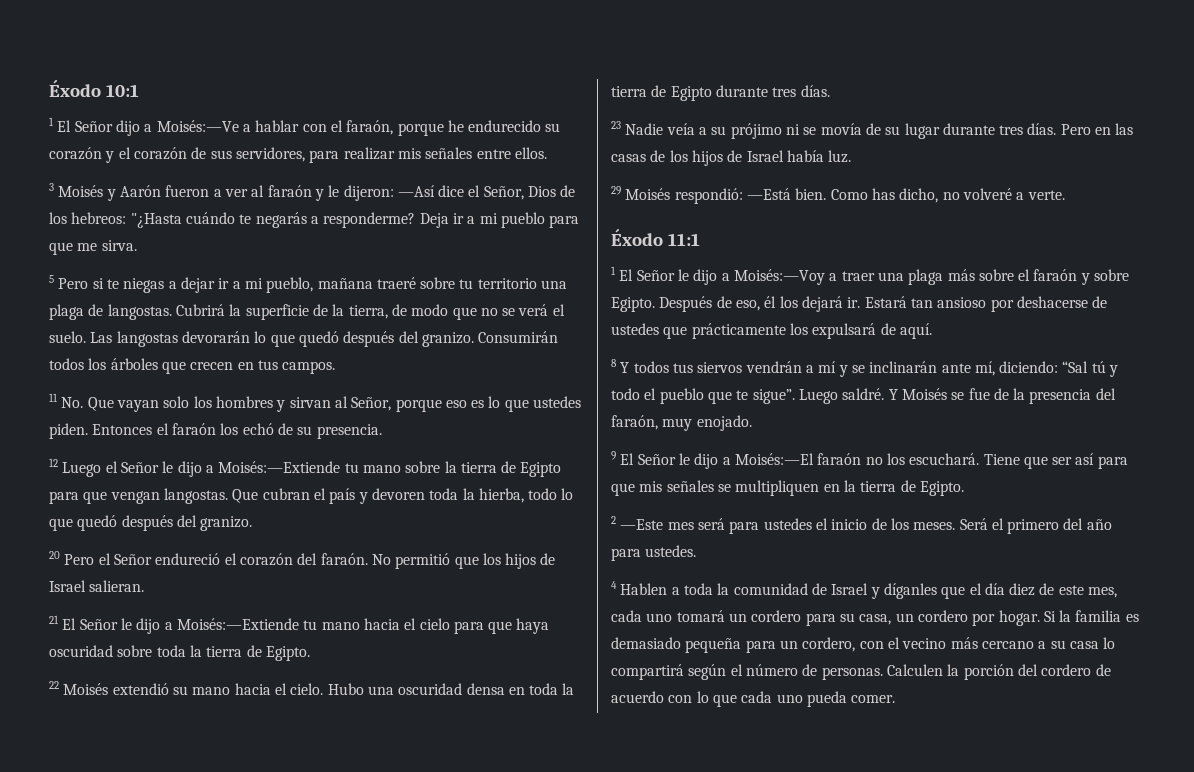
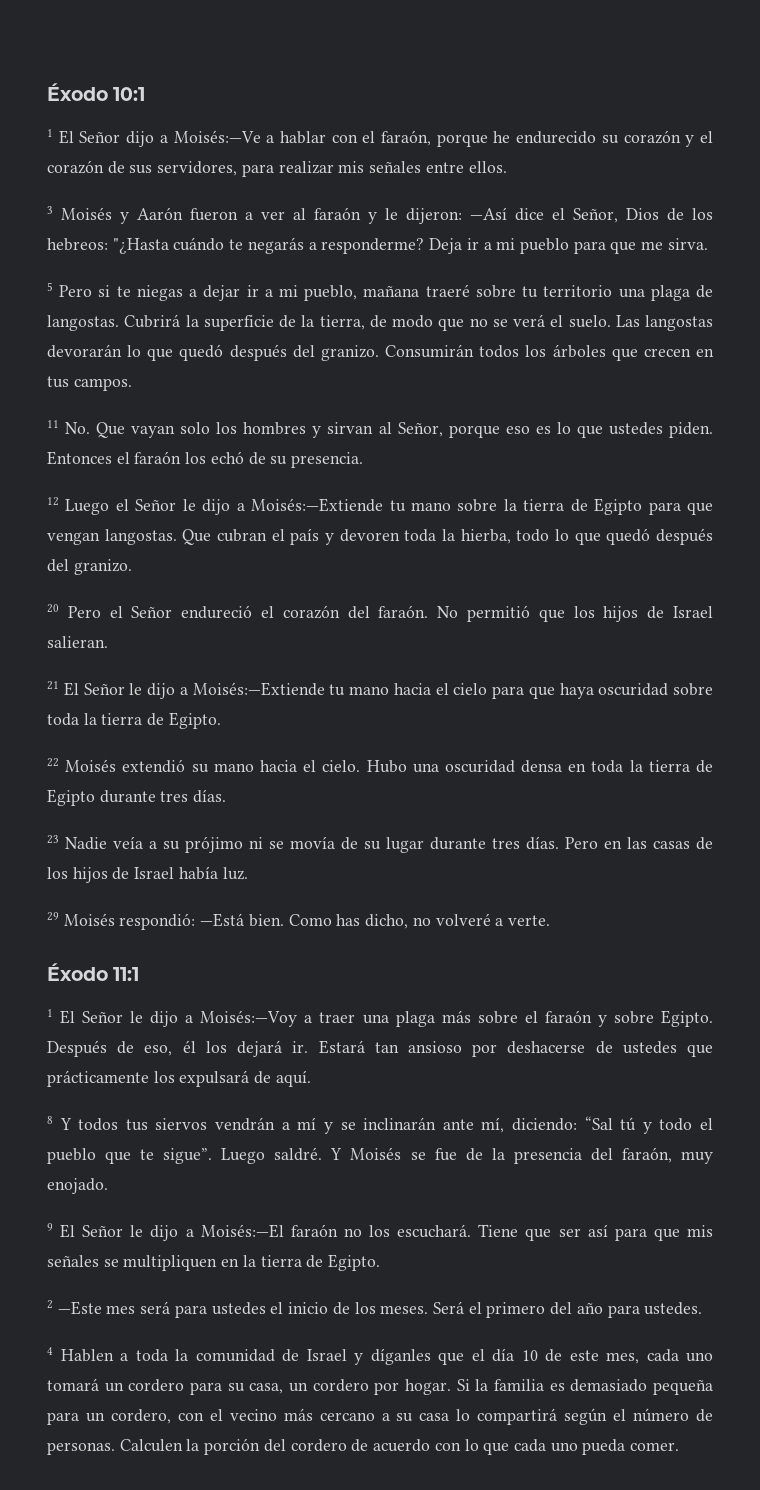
[1009,583,1036,596] diez -> [521,1350,538,1361] 10

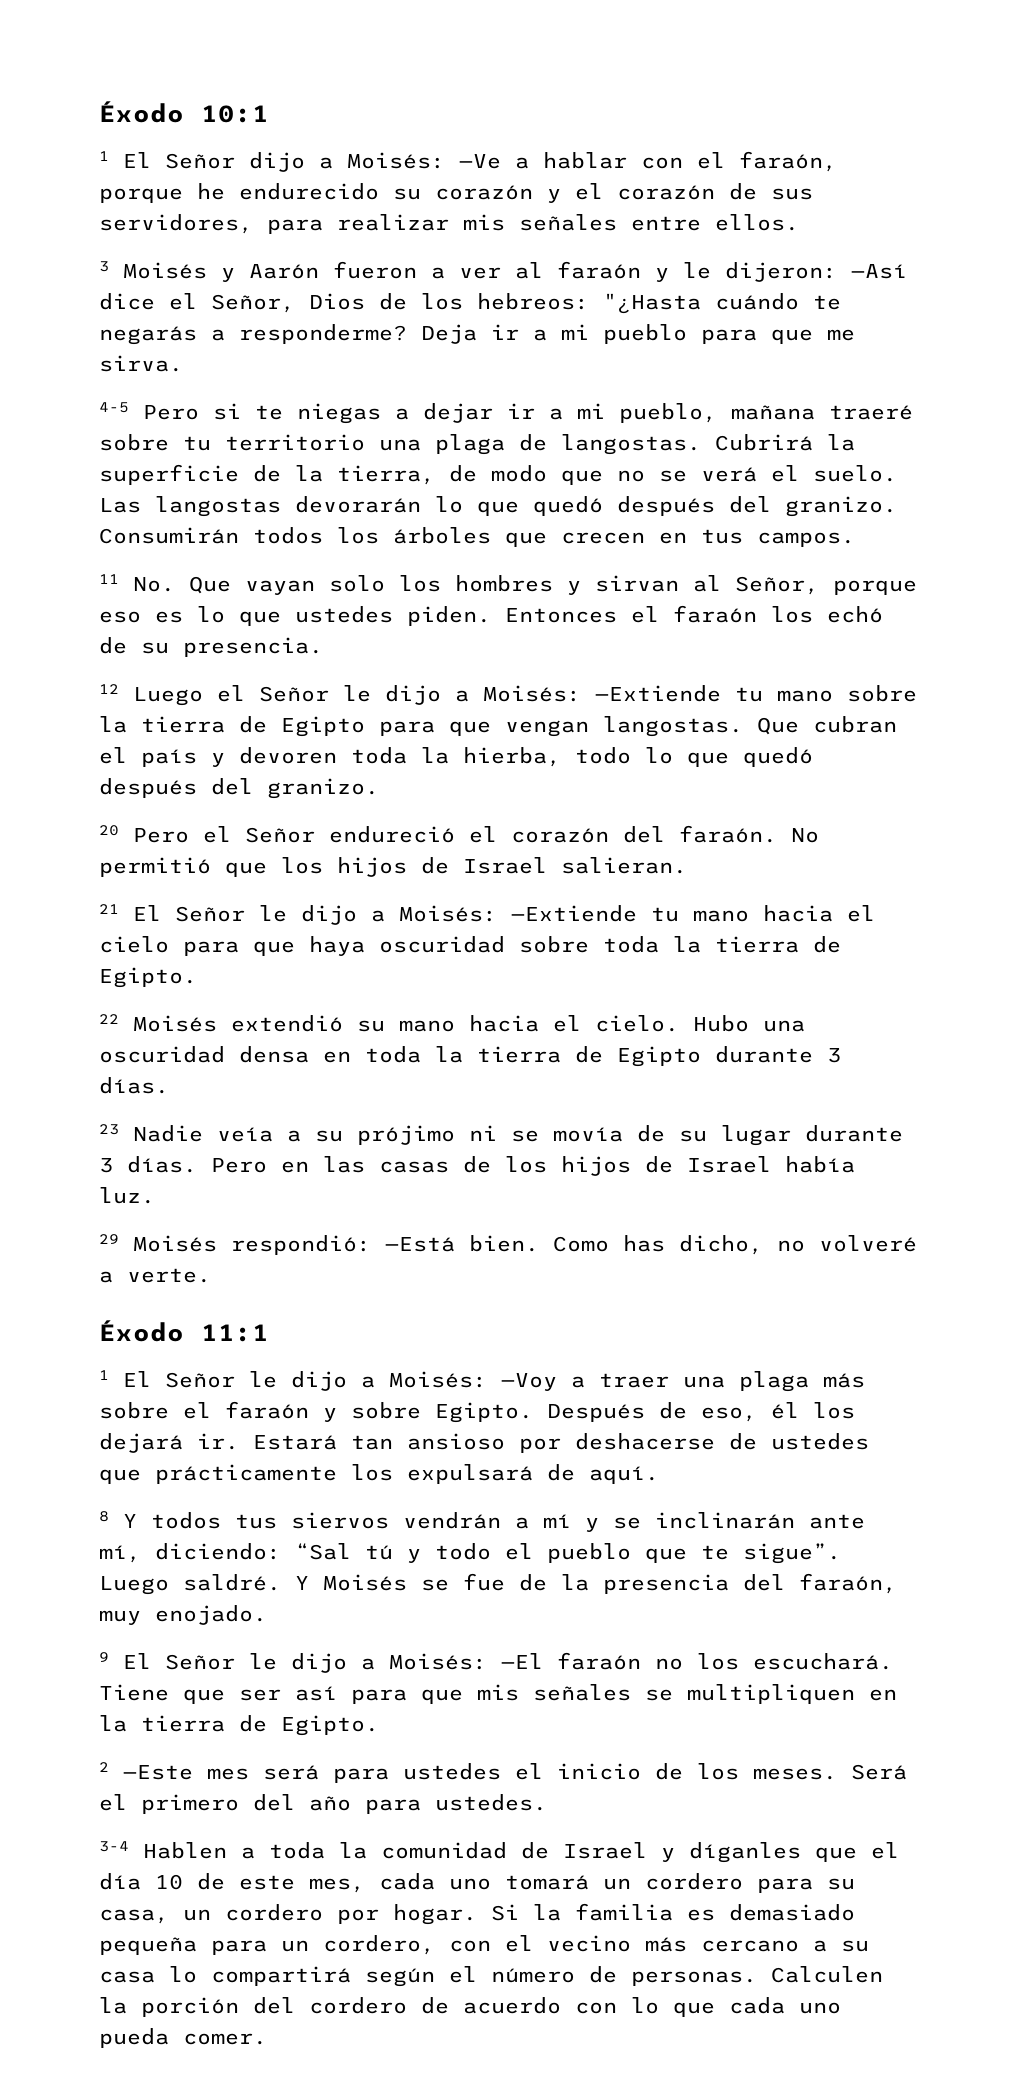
[173,130,261,143] Moisés:—Ve -> [347,152,501,169] Moisés: —Ve
[47,282,53,291] 5 -> [99,402,129,413] 4-5
[251,498,384,512] Moisés:—Extiende -> [483,685,721,702] Moisés: —Extiende
[192,682,325,696] Moisés:—Extiende -> [399,905,637,922] Moisés: —Extiende
[160,791,189,802] tres -> [827,1048,841,1063] 3
[492,838,520,849] tres -> [99,1158,113,1173] 3
[200,1010,298,1027] Moisés:—Voy -> [389,1371,557,1391] Moisés: —Voy
[200,1224,284,1238] Moisés:—El -> [389,1653,543,1670] Moisés: —El
[47,1347,53,1355] 4 -> [99,1841,129,1852] 3-4

